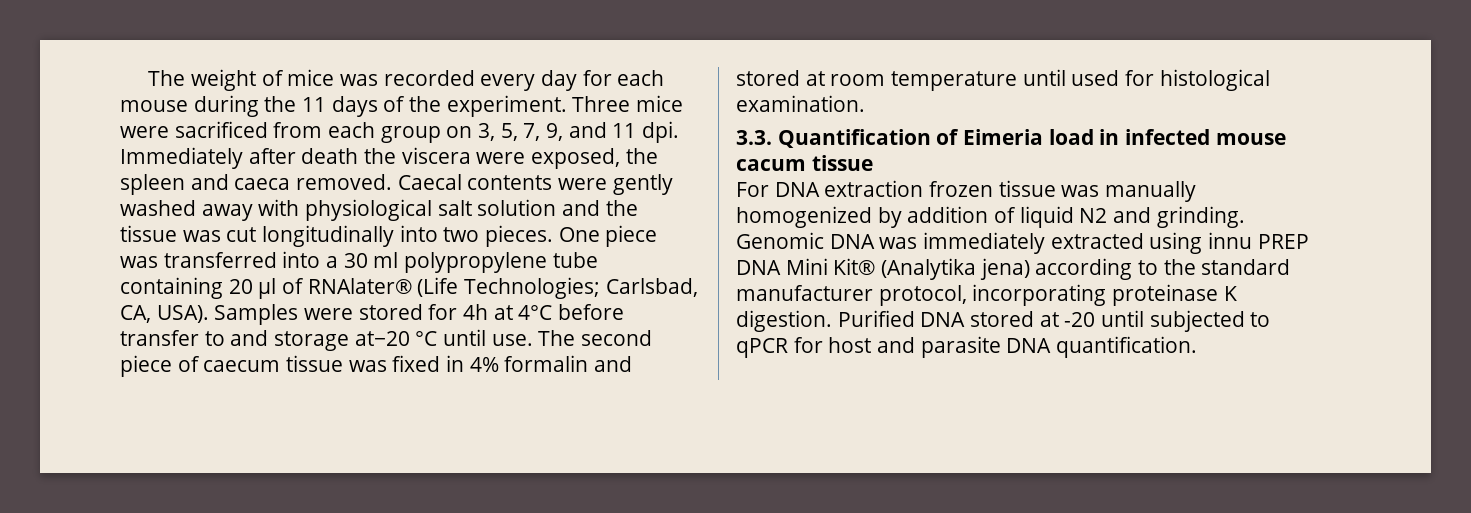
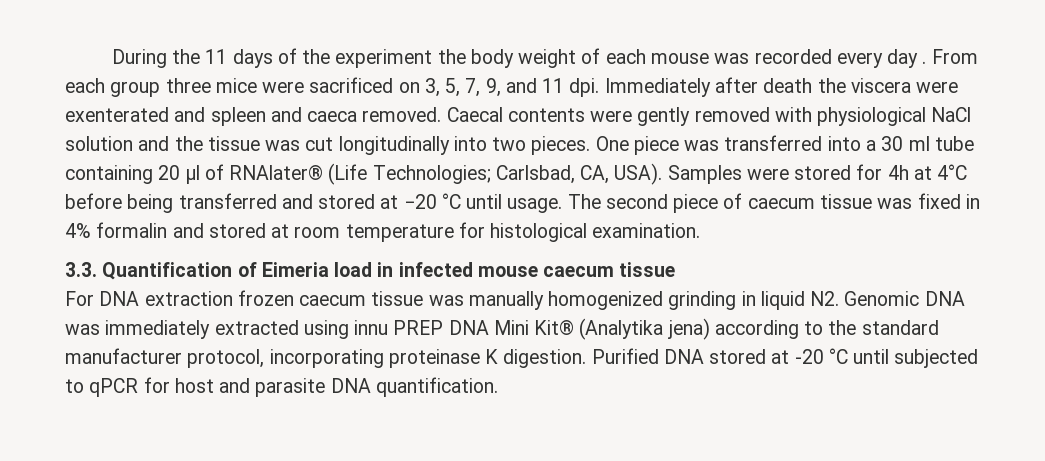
[148,69,665,91] [120,95,259,117] The weight of mice was recorded every day for each mouse during -> [111,49,167,68] During
[446,95,684,117] [120,121,441,143] experiment. Three mice were sacrificed from each group -> [335,48,978,68] [65,77,394,97] experiment the body weight of each mouse was recorded every day . From each group three mice were sacrificed
[531,148,658,169] exposed, the -> [65,107,206,122] exenterated and
[120,200,253,221] washed away -> [694,107,770,122] removed
[437,200,472,216] salt -> [931,107,972,122] NaCl
[404,252,548,273] polypropylene -> (930, 143) none
[120,329,533,351] transfer to and storage at−20 °C until use. -> [127,193,563,213] being transferred and stored at −20 °C until usage.
[1022,69,1120,86] until used -> (454, 233) none
[736,159,806,171] cacum -> [543,266,615,277] caecum
(994, 189) none -> [299,295,367,306] caecum
[877,206,1245,228] by addition of liquid N2 and grinding. -> [668,291,840,310] grinding in liquid N2.
(1096, 319) none -> [828,348,848,364] °C

